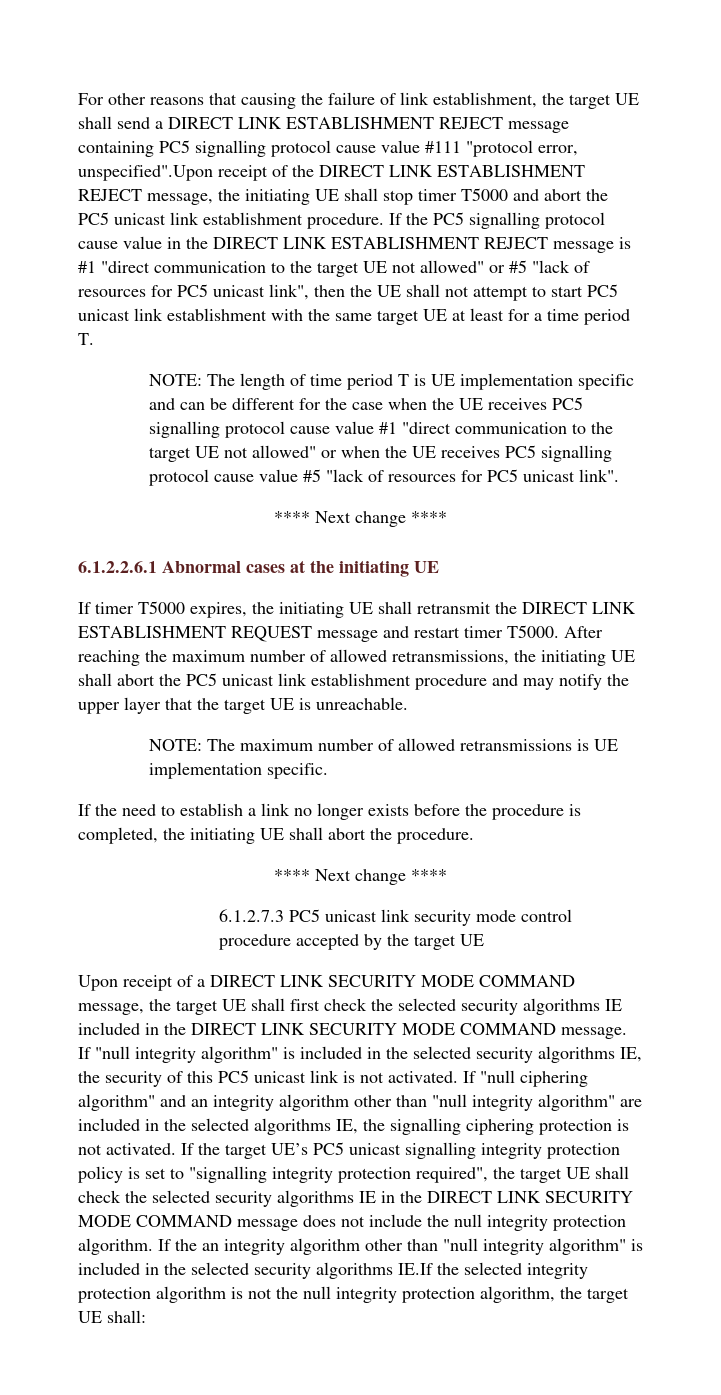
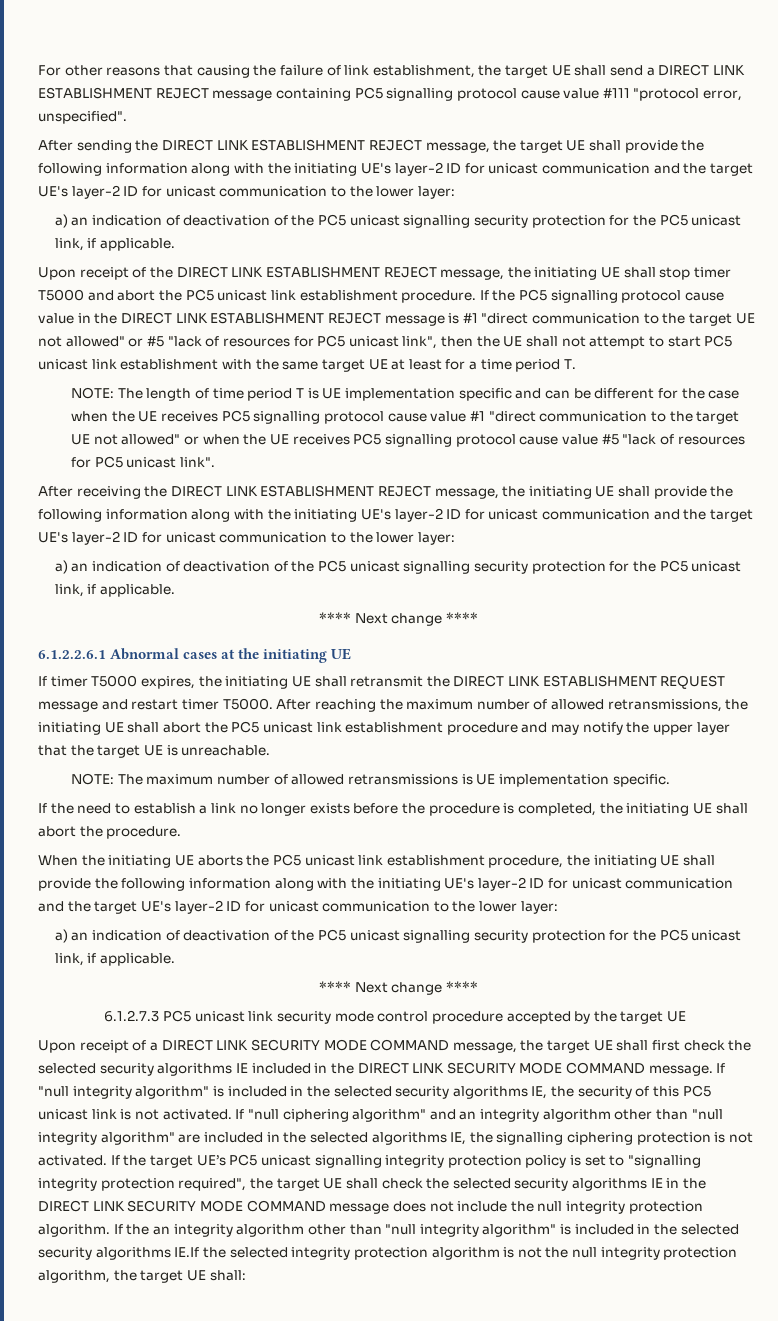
[78,165,213,181] unspecified".Upon -> [38,111,127,124] [38,139,705,153] [38,162,754,176] [38,185,455,199] [54,214,742,228] [54,238,175,251] [38,267,76,280] unspecified". // After sending the DIRECT LINK ESTABLISHMENT REJECT message, the target UE shall provide the following information along with the initiating UE's layer-2 ID for unicast communication and the target UE's layer-2 ID for unicast communication to the lower layer: // a) an indication of deactivation of the PC5 unicast signalling security protection for the PC5 unicast link, if applicable. // Upon
(619, 475) none -> [38,485,734,499] [38,508,754,522] [38,531,455,545] [54,560,742,574] [54,584,175,597] // After receiving the DIRECT LINK ESTABLISHMENT REJECT message, the initiating UE shall provide the following information along with the initiating UE's layer-2 ID for unicast communication and the target UE's layer-2 ID for unicast communication to the lower layer: // a) an indication of deactivation of the PC5 unicast signalling security protection for the PC5 unicast link, if applicable.
(474, 836) none -> [38,854,716,868] [38,877,734,891] [38,900,558,914] [54,929,742,943] [54,953,175,966] // When the initiating UE aborts the PC5 unicast link establishment procedure, the initiating UE shall provide the following information along with the initiating UE's layer-2 ID for unicast communication and the target UE's layer-2 ID for unicast communication to the lower layer: // a) an indication of deactivation of the PC5 unicast signalling security protection for the PC5 unicast link, if applicable.

